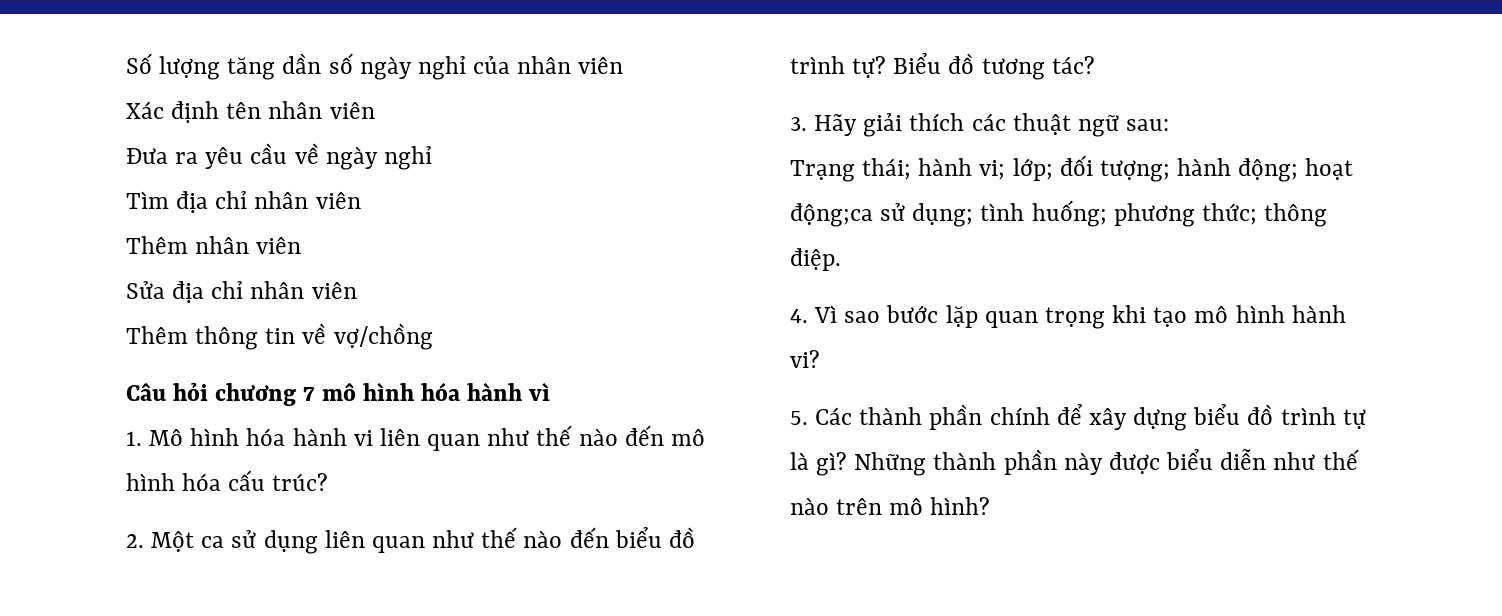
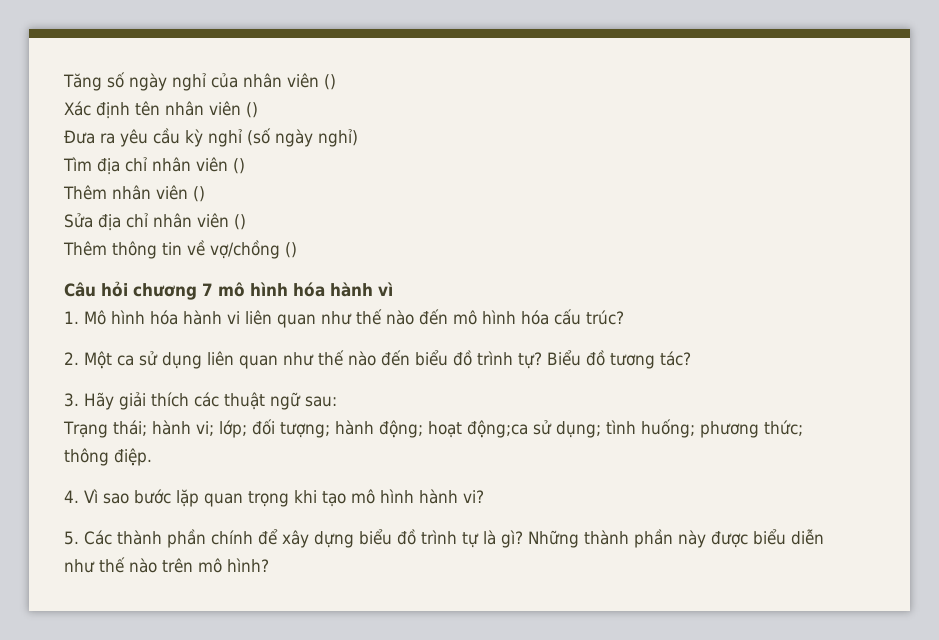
[126,53,322,80] Số lượng tăng dần -> [63,73,102,91] Tăng
(624, 65) none -> [324,74,336,90] ()
(375, 110) none -> [246,102,258,118] ()
[294,143,432,170] về ngày nghỉ -> [185,128,358,147] kỳ nghỉ (số ngày nghỉ)
(361, 200) none -> [233,158,245,174] ()
(302, 245) none -> [193,186,205,202] ()
(357, 290) none -> [234,214,246,230] ()
(433, 336) none -> [285,242,297,258] ()

